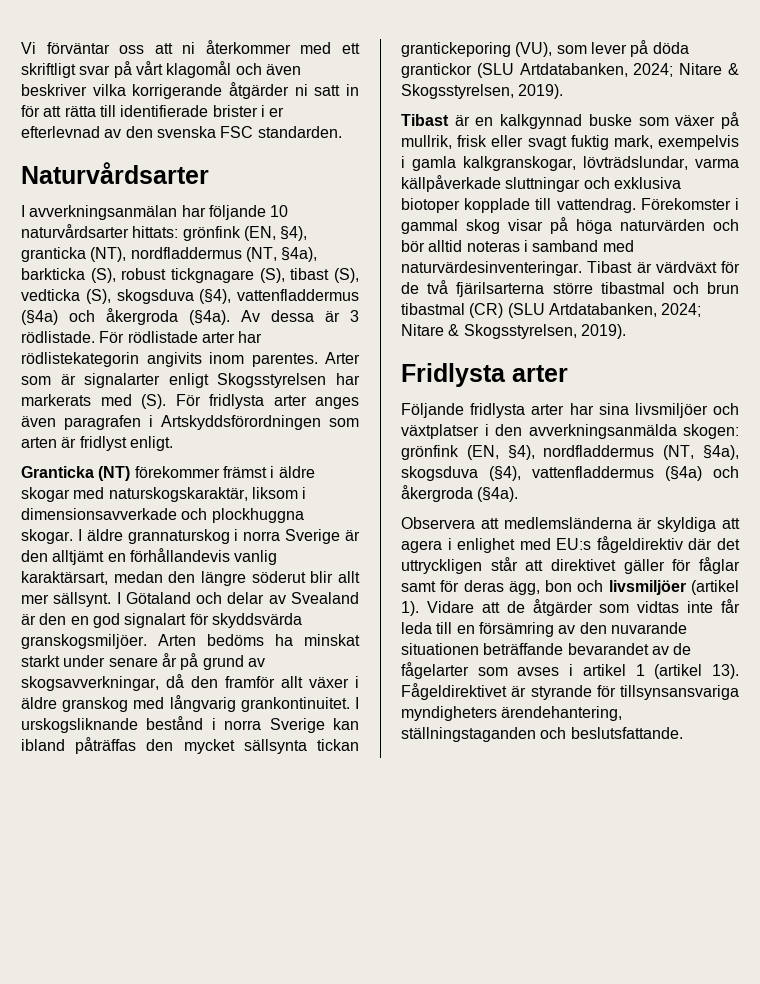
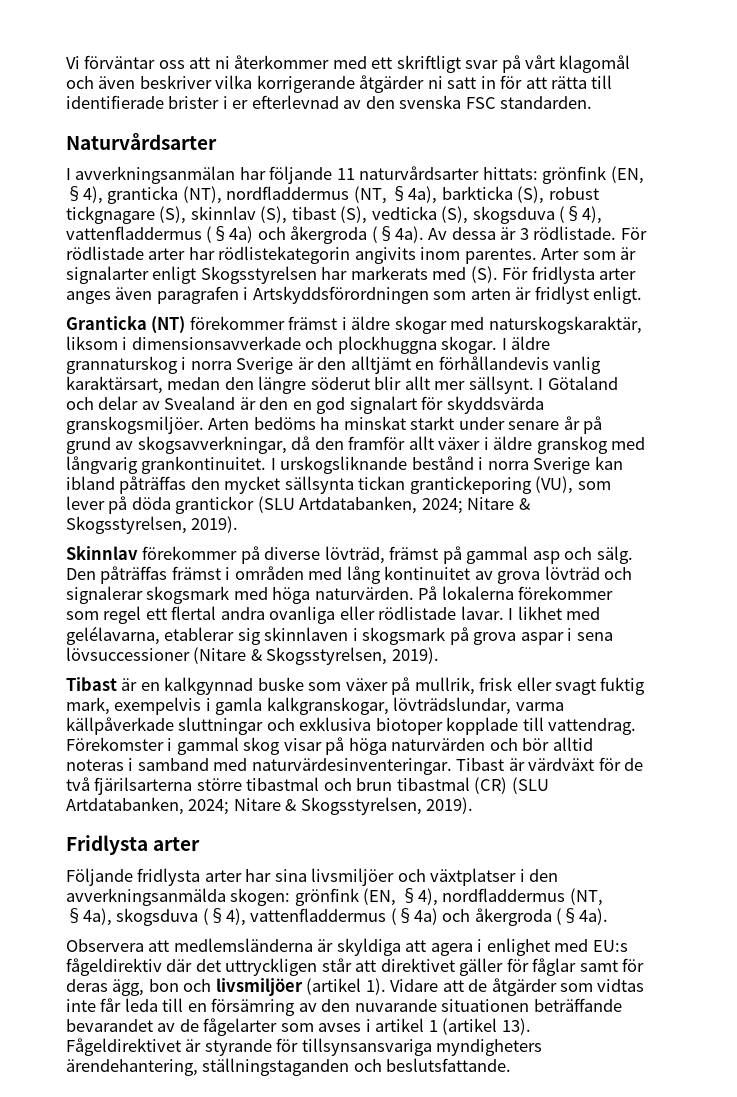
[270,205,289,217] 10 -> [336,168,355,180] 11
(285, 275) none -> [190,206,288,224] skinnlav (S),
(564, 91) none -> [66,546,633,564] [66,566,633,584] [66,586,614,604] [66,606,601,624] [66,626,613,645] [66,647,439,665] // Skinnlav förekommer på diverse lövträd, främst på gammal asp och sälg. Den påträffas främst i områden med lång kontinuitet av grova lövträd och signalerar skogsmark med höga naturvärden. På lokalerna förekommer som regel ett flertal andra ovanliga eller rödlistade lavar. I likhet med gelélavarna, etablerar sig skinnlaven i skogsmark på grova aspar i sena lövsuccessioner (Nitare & Skogsstyrelsen, 2019).

